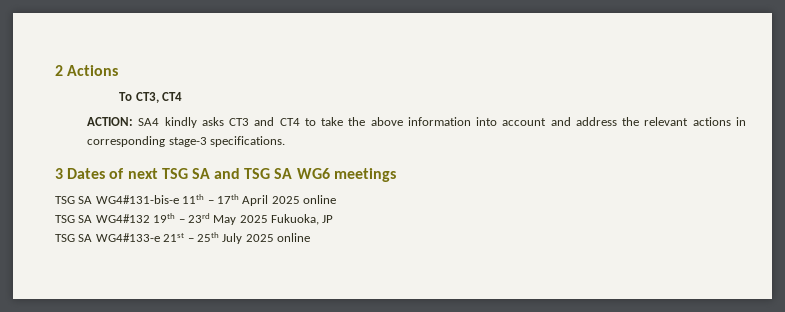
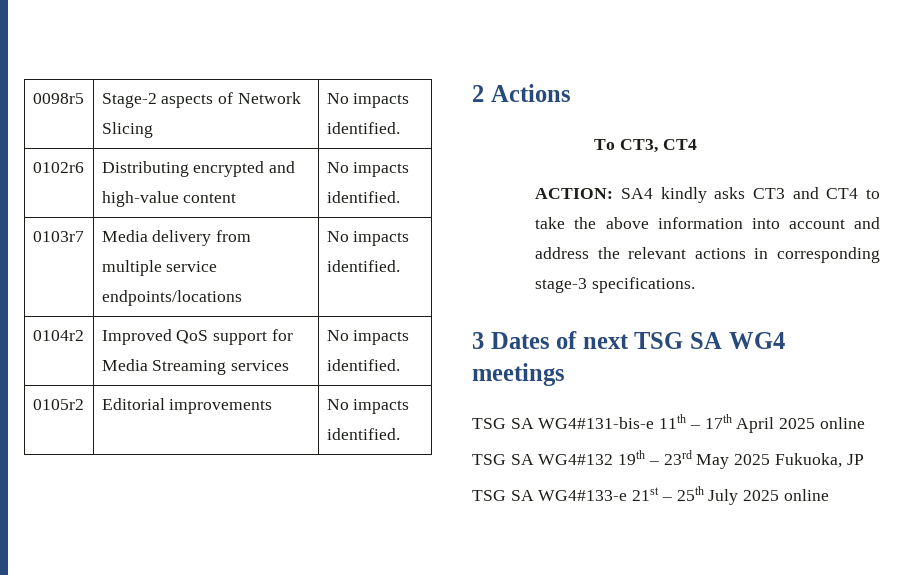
(55, 70) none -> [32,93,84,104] [101,92,301,108] [101,122,153,138] [326,93,410,108] [326,122,400,134] [32,162,84,173] [101,161,296,177] [101,191,237,207] [326,162,410,177] [326,191,400,203] [32,231,84,242] [101,230,252,246] [101,260,218,276] [101,290,242,306] [326,231,410,246] [326,260,400,272] [32,330,84,341] [101,329,293,345] [101,359,290,375] [326,330,410,345] [326,359,400,371] [32,399,84,410] [101,398,273,414] [326,399,410,414] [326,428,400,440] 0098r5 | Stage-2 aspects of Network Slicing | No impacts identified. // 0102r6 | Distributing encrypted and high-value content | No impacts identified. // 0103r7 | Media delivery from multiple service endpoints/locations | No impacts identified. // 0104r2 | Improved QoS support for Media Streaming services | No impacts identified. // 0105r2 | Editorial improvements | No impacts identified. //
[214,168,330,179] and TSG SA WG6 -> [728,332,785,349] WG4

